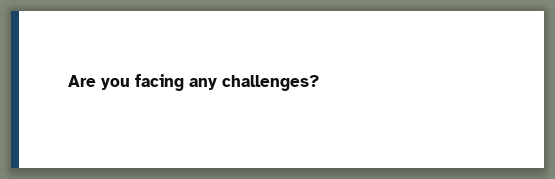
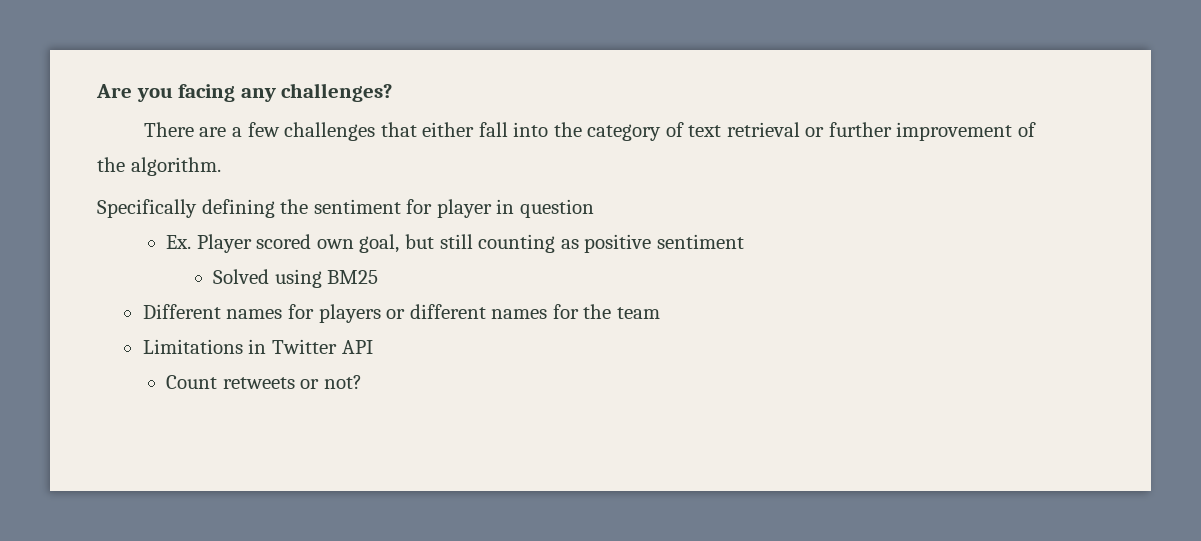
(319, 83) none -> [143,122,1036,141] [97,157,221,176] [97,199,594,218] [166,234,744,253] [213,269,379,288] [142,304,660,323] [142,339,373,354] [166,375,362,389] // There are a few challenges that either fall into the category of text retrieval or further improvement of the algorithm. // Specifically defining the sentiment for player in question // Ex. Player scored own goal, but still counting as positive sentiment // Solved using BM25 // Different names for players or different names for the team // Limitations in Twitter API // Count retweets or not?

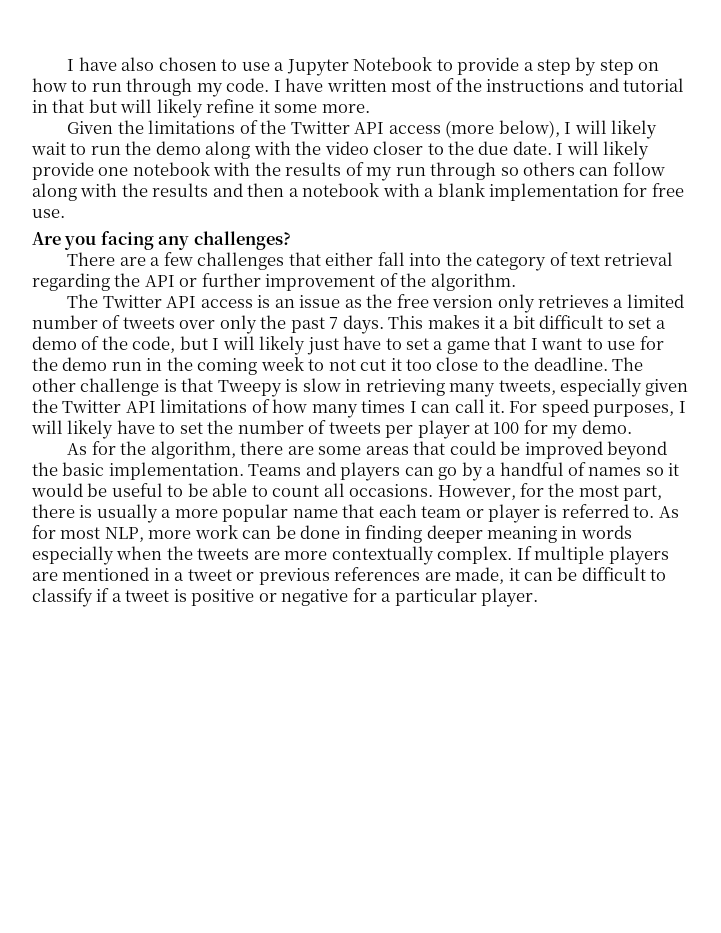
(96, 91) none -> [67,57,660,76] [32,78,685,97] [32,99,370,118] [67,120,657,139] [31,141,650,160] [32,162,665,181] [32,183,684,201] [32,209,65,218] I have also chosen to use a Jupyter Notebook to provide a step by step on how to run through my code. I have written most of the instructions and tutorial in that but will likely refine it some more. // Given the limitations of the Twitter API access (more below), I will likely wait to run the demo along with the video closer to the due date. I will likely provide one notebook with the results of my run through so others can follow along with the results and then a notebook with a blank implementation for free use. //
(800, 129) none -> [32,273,175,291] regarding the API
[97,199,594,218] [166,234,744,253] [213,269,379,288] [142,304,660,323] [142,339,373,354] [166,375,362,389] Specifically defining the sentiment for player in question // Ex. Player scored own goal, but still counting as positive sentiment // Solved using BM25 // Different names for players or different names for the team // Limitations in Twitter API // Count retweets or not? -> [67,294,684,313] [32,315,666,334] [32,336,664,355] [32,357,644,375] [32,378,689,397] [32,399,686,418] [31,420,632,439] [67,441,667,460] [32,462,680,481] [31,483,663,501] [32,504,679,523] [32,525,632,543] [32,546,669,565] [32,567,667,585] [32,588,539,607] The Twitter API access is an issue as the free version only retrieves a limited number of tweets over only the past 7 days. This makes it a bit difficult to set a demo of the code, but I will likely just have to set a game that I want to use for the demo run in the coming week to not cut it too close to the deadline. The other challenge is that Tweepy is slow in retrieving many tweets, especially given the Twitter API limitations of how many times I can call it. For speed purposes, I will likely have to set the number of tweets per player at 100 for my demo. // As for the algorithm, there are some areas that could be improved beyond the basic implementation. Teams and players can go by a handful of names so it would be useful to be able to count all occasions. However, for the most part, there is usually a more popular name that each team or player is referred to. As for most NLP, more work can be done in finding deeper meaning in words especially when the tweets are more contextually complex. If multiple players are mentioned in a tweet or previous references are made, it can be difficult to classify if a tweet is positive or negative for a particular player.

